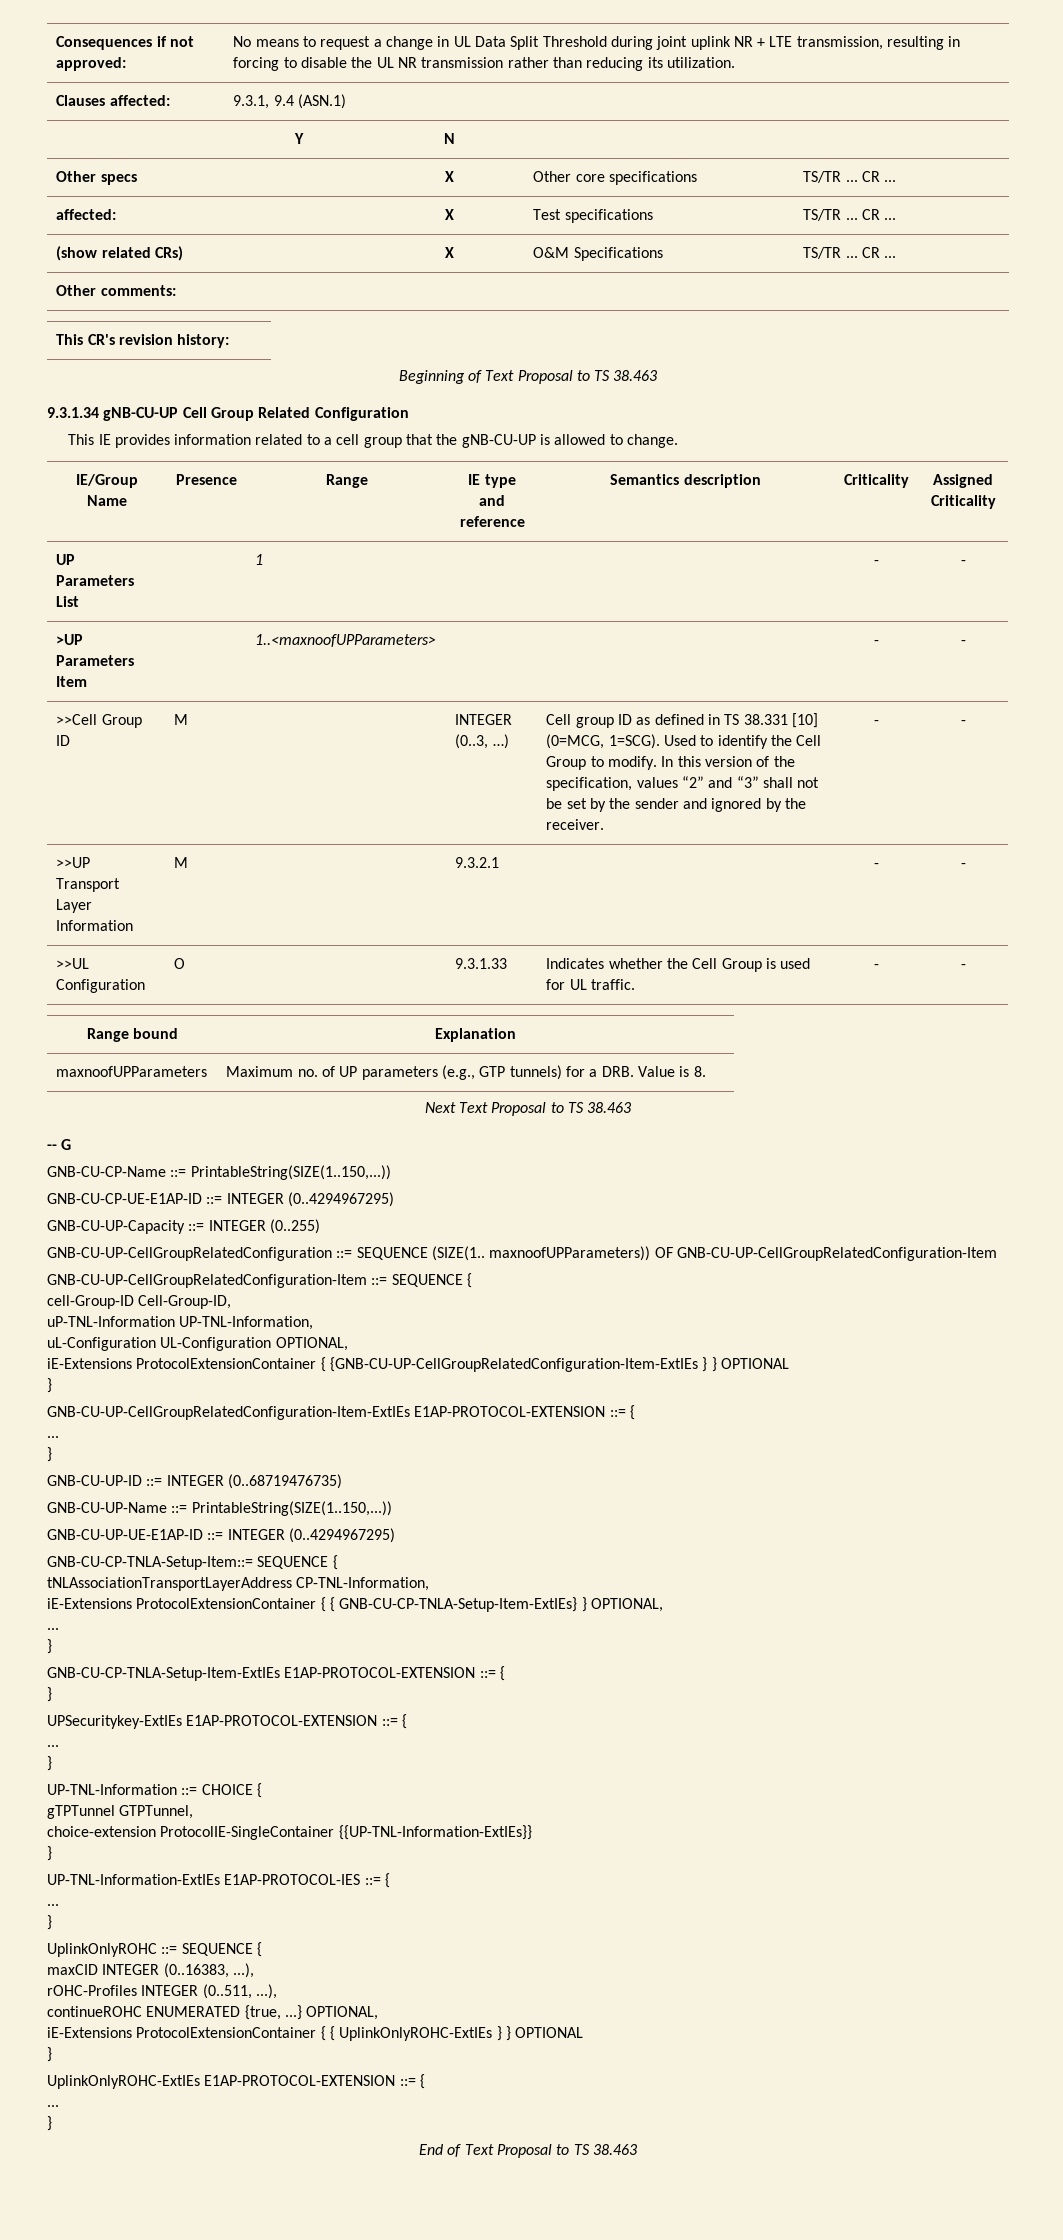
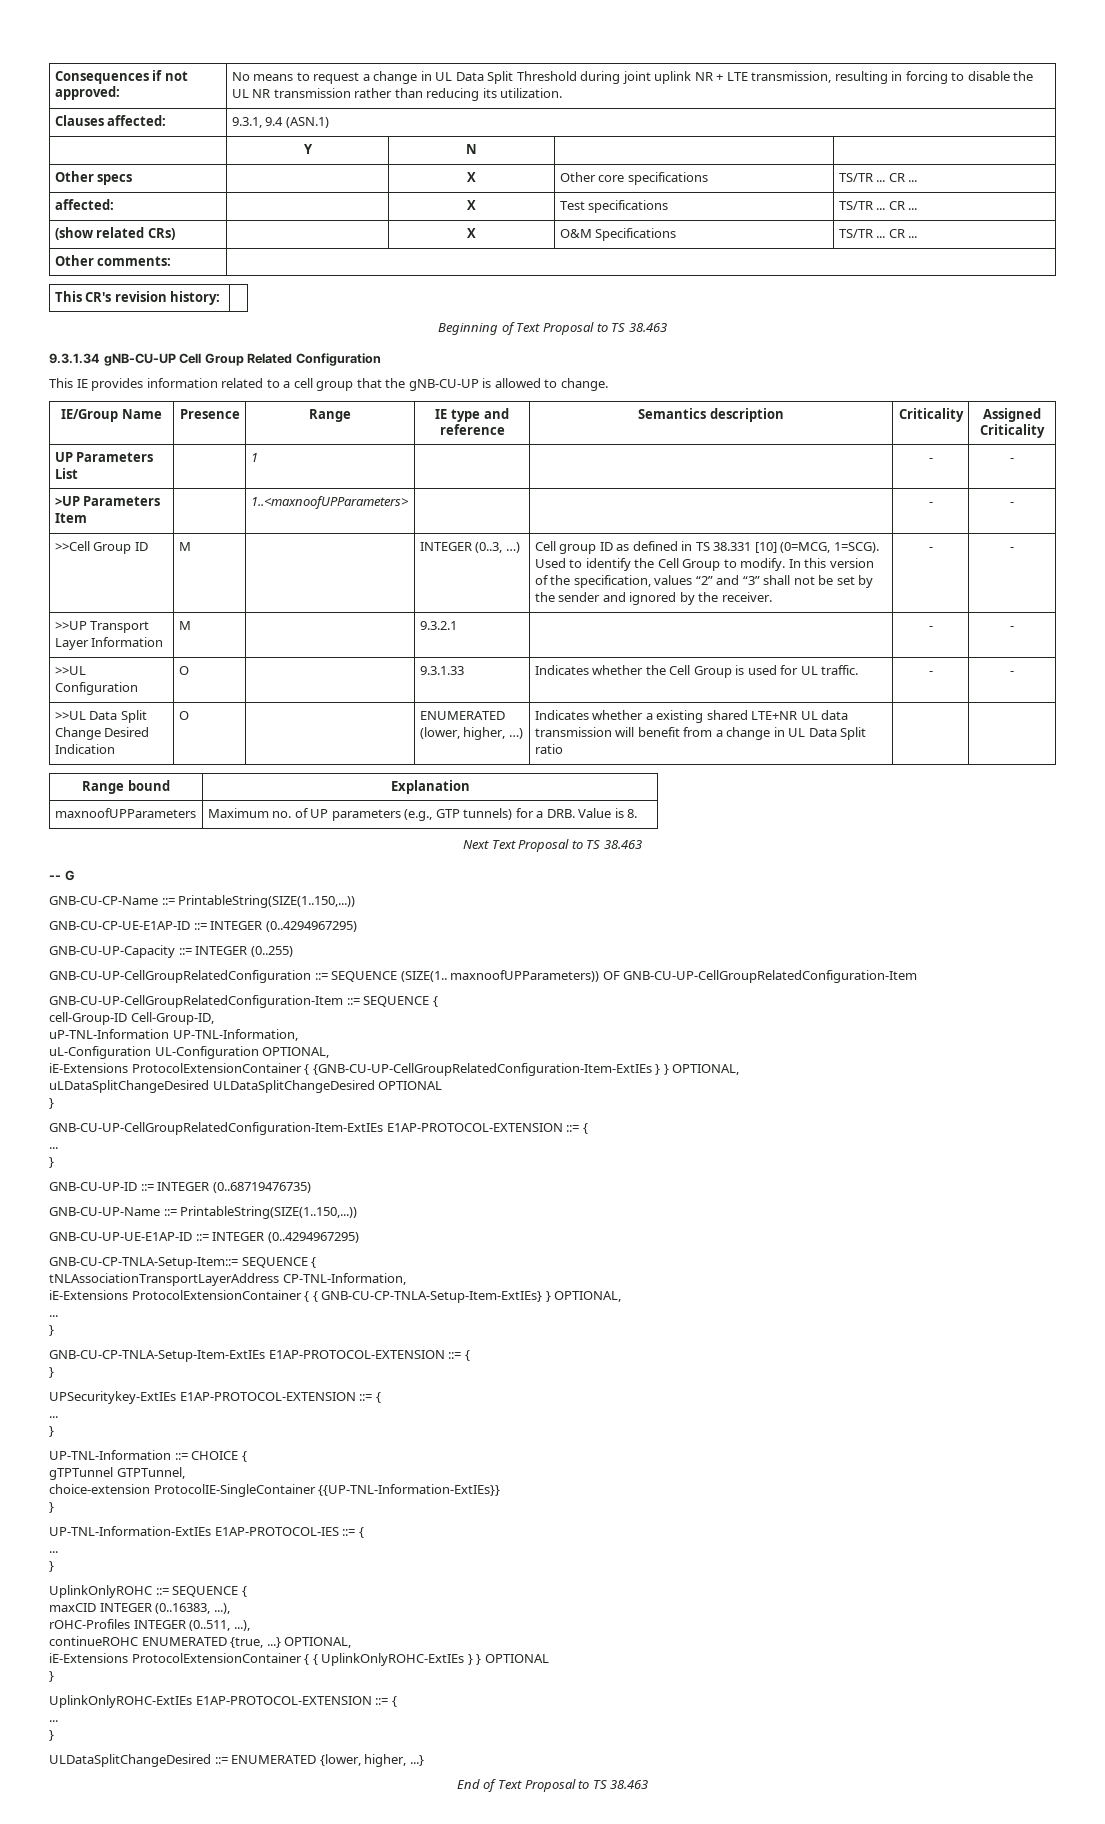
(966, 966) none -> [54,710,147,723] [54,727,150,740] [54,744,115,754] [178,711,189,720] [419,711,505,720] [419,727,523,740] [534,710,849,723] [534,727,867,740] [534,744,563,754] // >>UL Data Split Change Desired Indication | O | | ENUMERATED (lower, higher, …) | Indicates whether a existing shared LTE+NR UL data transmission will benefit from a change in UL Data Split ratio | |
(717, 1364) none -> [672,1064,740,1075] [49,1080,375,1093] OPTIONAL, // uLDataSplitChangeDesired ULDataSplitChangeDesired
(52, 2123) none -> [49,1754,424,1767] // ULDataSplitChangeDesired ::= ENUMERATED {lower, higher, ...}

